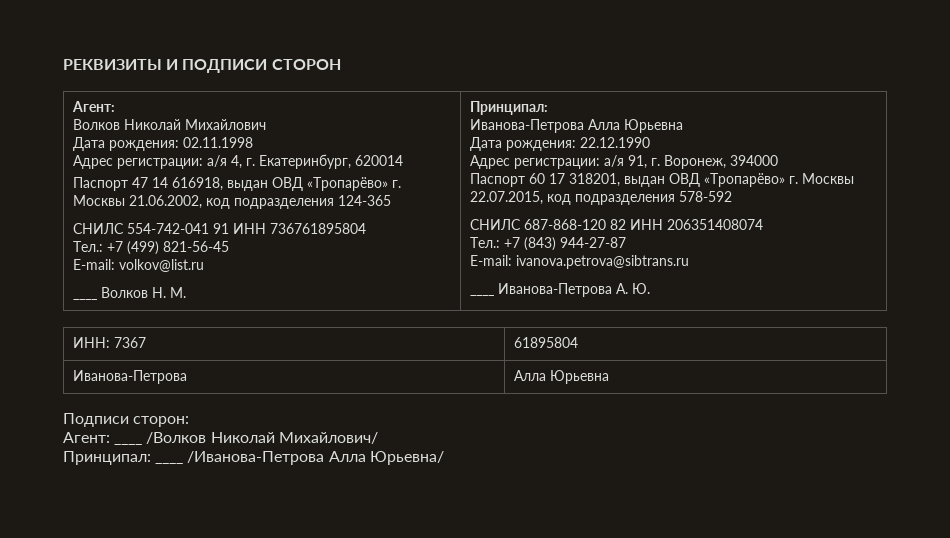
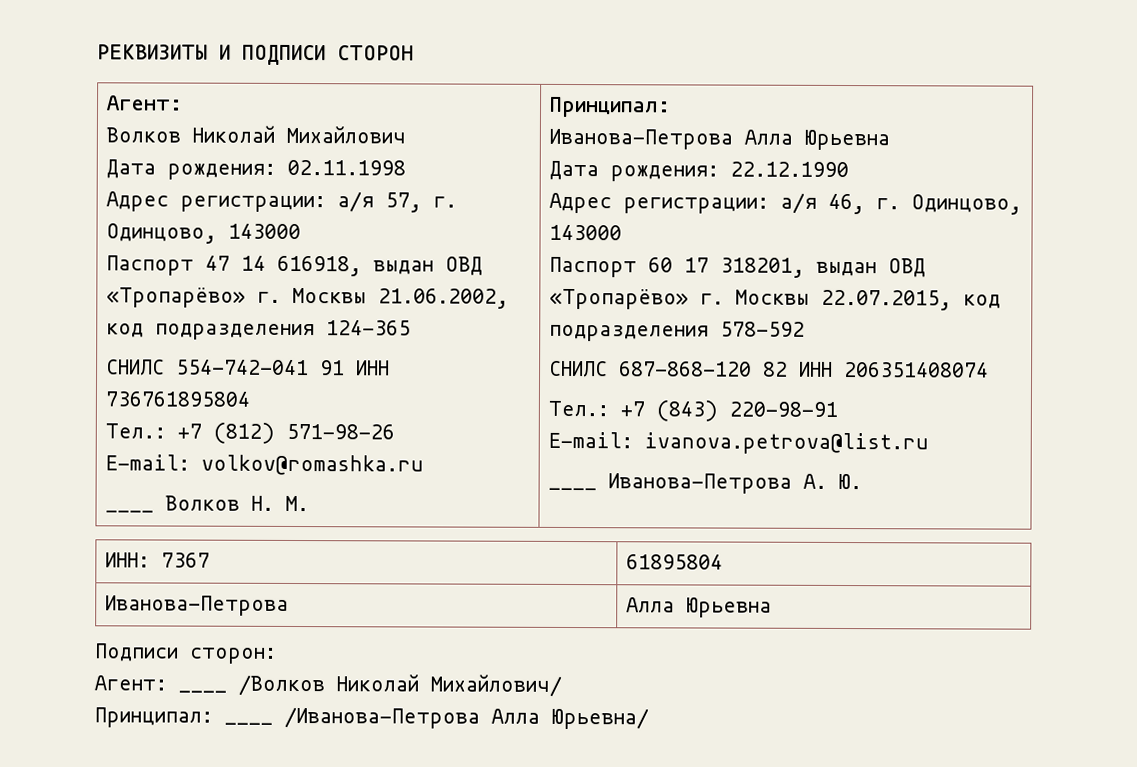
[231,154,404,169] 4, г. Екатеринбург, 620014 -> [385,192,458,213] [106,223,302,244] 57, г. Одинцово, 143000
[127,241,230,255] [73,259,205,272] (499) 821-56-45 // E-mail: volkov@list.ru -> [213,422,396,444] [105,454,425,476] (812) 571-98-26 // E-mail: volkov@romashka.ru
[628,155,779,169] 91, г. Воронеж, 394000 -> [828,193,1023,215] [549,224,623,241] 46, г. Одинцово, 143000
[560,237,627,248] [470,255,690,269] 944-27-87 // E-mail: ivanova.petrova@sibtrans.ru -> [729,401,839,417] [548,431,930,455] 220-98-91 // E-mail: ivanova.petrova@list.ru

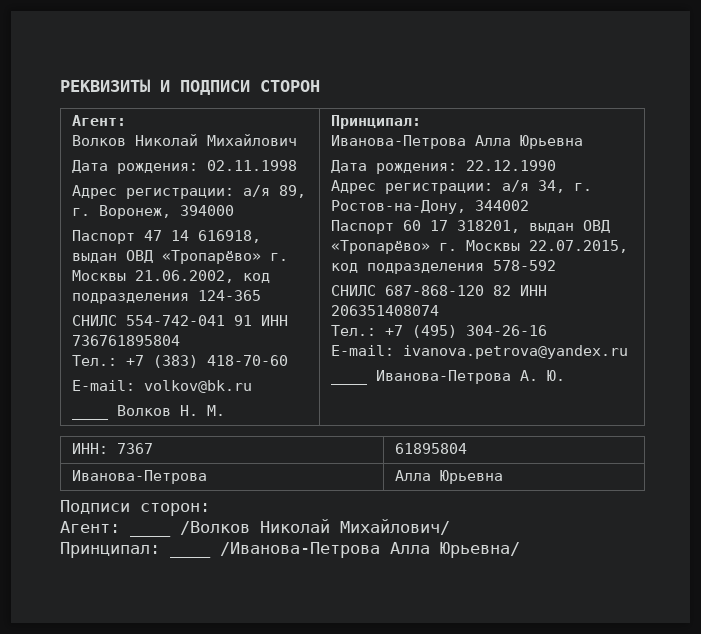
[385,192,458,213] [106,223,302,244] 57, г. Одинцово, 143000 -> [278,185,306,198] [71,205,234,219] 89, г. Воронеж, 394000
[213,422,396,444] [105,454,425,476] (812) 571-98-26 // E-mail: volkov@romashka.ru -> [152,355,288,368] [71,380,252,393] (383) 418-70-60 // E-mail: volkov@bk.ru
[828,193,1023,215] [549,224,623,241] 46, г. Одинцово, 143000 -> [537,180,592,193] [330,200,529,214] 34, г. Ростов-на-Дону, 344002
[656,400,839,422] [548,431,930,455] (843) 220-98-91 // E-mail: ivanova.petrova@list.ru -> [411,325,547,338] [330,345,628,359] (495) 304-26-16 // E-mail: ivanova.petrova@yandex.ru

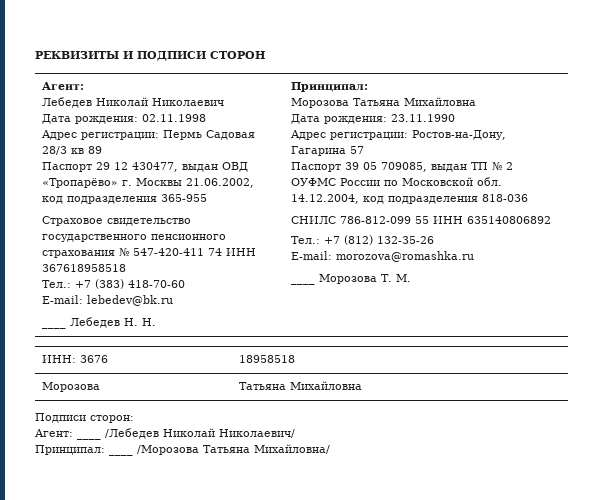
[71,134,297,146] Волков Николай Михайлович -> [42,97,225,108] Лебедев Николай Николаевич
[242,185,306,198] [71,205,234,219] [71,230,261,244] а/я 89, г. Воронеж, 394000 // Паспорт 47 14 616918, -> [163,130,256,140] [42,146,103,155] [42,162,179,172] Пермь Садовая 28/3 кв 89 // Паспорт 29 12 430477,
[197,290,261,301] [71,315,288,326] [71,335,180,346] 124-365 // СНИЛС 554-742-041 91 ИНН 736761895804 -> [161,194,208,202] [42,216,192,226] [42,234,227,242] [42,247,257,258] [42,264,127,272] 365-955 // Страховое свидетельство государственного пенсионного страхования № 547-420-411 74 ИНН 367618958518
[143,380,252,393] [71,416,109,420] [116,405,225,416] [330,115,421,129] [330,135,583,149] [330,160,556,174] [330,180,592,194] [330,200,529,214] [330,220,610,234] [330,240,628,254] [330,260,556,274] [330,285,547,296] [330,305,439,316] [330,325,547,338] [330,345,628,359] [330,370,565,385] [71,443,153,454] [394,443,467,454] [71,470,207,484] [394,470,503,484] volkov@bk.ru // ____ Волков Н. М. | Принципал: // Иванова-Петрова Алла Юрьевна // Дата рождения: 22.12.1990 // Адрес регистрации: а/я 34, г. Ростов-на-Дону, 344002 // Паспорт 60 17 318201, выдан ОВД «Тропарёво» г. Москвы 22.07.2015, код подразделения 578-592 // СНИЛС 687-868-120 82 ИНН 206351408074 // Тел.: +7 (495) 304-26-16 // E-mail: ivanova.petrova@yandex.ru // ____ Иванова-Петрова А. Ю. // ИНН: 7367 | 61895804 // Иванова-Петрова | Алла Юрьевна -> [87,295,174,306] [42,317,157,329] [291,82,369,92] [291,97,477,108] [291,114,456,124] [291,130,507,140] [291,146,365,156] [291,161,514,172] [291,177,503,186] [291,194,529,204] [291,216,552,224] [291,235,435,245] [291,251,475,262] [291,274,412,285] [42,355,109,363] [239,355,296,363] [42,382,101,392] [239,381,363,390] lebedev@bk.ru // ____ Лебедев Н. Н. | Принципал: // Морозова Татьяна Михайловна // Дата рождения: 23.11.1990 // Адрес регистрации: Ростов-на-Дону, Гагарина 57 // Паспорт 39 05 709085, выдан ТП № 2 ОУФМС России по Московской обл. 14.12.2004, код подразделения 818-036 // СНИЛС 786-812-099 55 ИНН 635140806892 // Тел.: +7 (812) 132-35-26 // E-mail: morozova@romashka.ru // ____ Морозова Т. М. // ИНН: 3676 | 18958518 // Морозова | Татьяна Михайловна
[180,519,450,535] /Волков Николай Михайлович/ -> [105,428,295,439] /Лебедев Николай Николаевич/
[220,542,520,558] /Иванова-Петрова Алла Юрьевна/ -> [137,444,330,455] /Морозова Татьяна Михайловна/

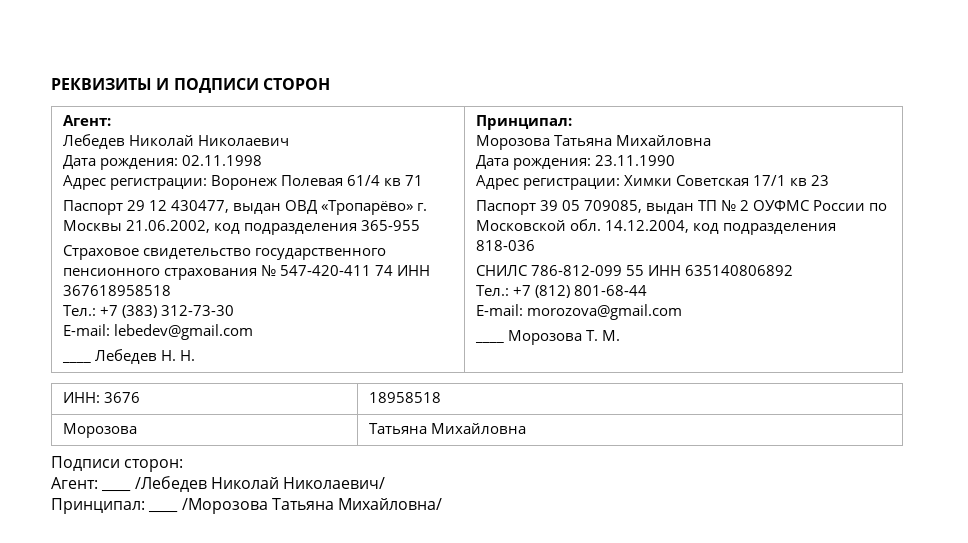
[163,130,256,140] [42,146,103,155] Пермь Садовая 28/3 кв 89 -> [211,175,424,190] Воронеж Полевая 61/4 кв 71
[128,280,186,288] [42,295,174,306] 418-70-60 // E-mail: lebedev@bk.ru -> [161,305,235,316] [63,324,254,340] 312-73-30 // E-mail: lebedev@gmail.com
[412,130,507,140] [291,146,365,156] Ростов-на-Дону, Гагарина 57 -> [624,175,830,186] Химки Советская 17/1 кв 23
[377,236,435,244] [291,251,475,262] 132-35-26 // E-mail: morozova@romashka.ru -> [574,285,648,296] [476,304,683,320] 801-68-44 // E-mail: morozova@gmail.com

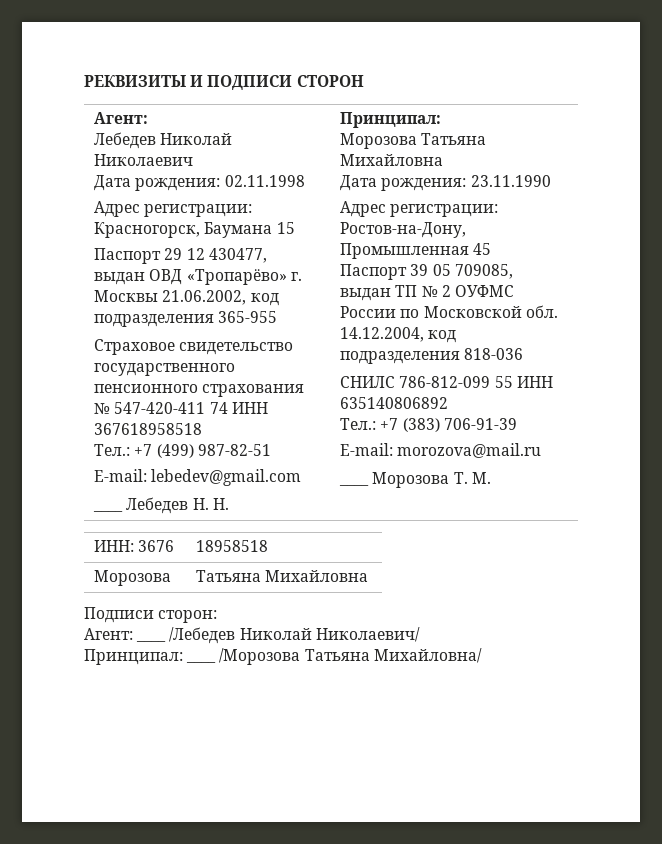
[211,175,424,190] Воронеж Полевая 61/4 кв 71 -> [94,222,295,238] Красногорск, Баумана 15
[122,305,235,318] (383) 312-73-30 -> [156,444,271,458] (499) 987-82-51
[624,175,830,186] Химки Советская 17/1 кв 23 -> [340,222,467,238] [340,243,492,259] Ростов-на-Дону, Промышленная 45
[535,285,648,298] [476,304,683,320] (812) 801-68-44 // E-mail: morozova@gmail.com -> [402,418,517,432] [340,443,542,458] (383) 706-91-39 // E-mail: morozova@mail.ru

